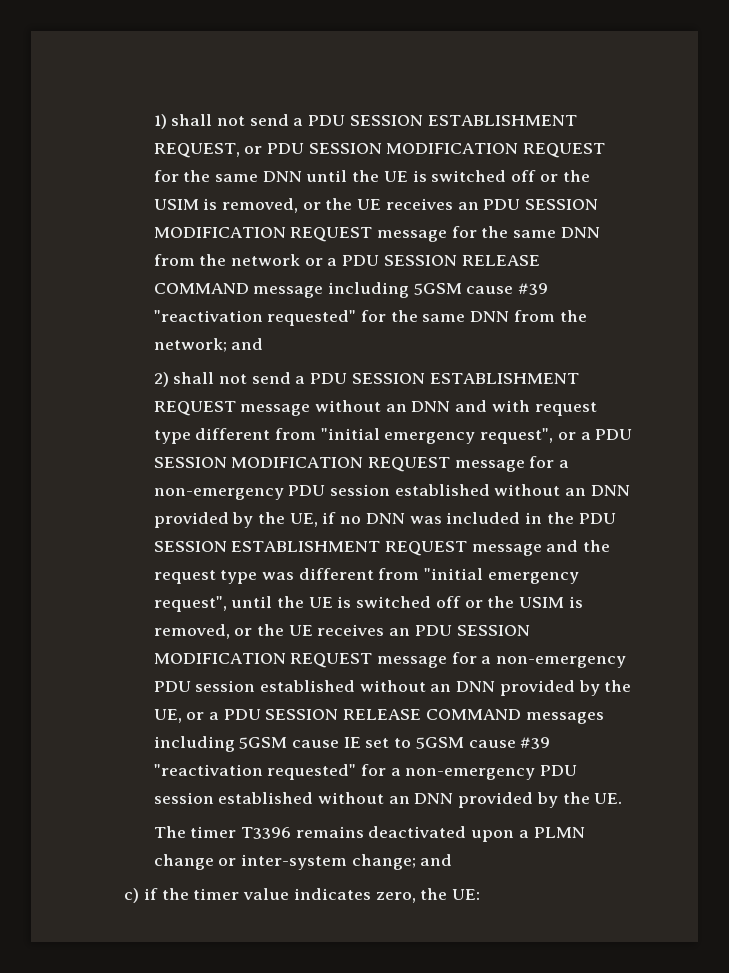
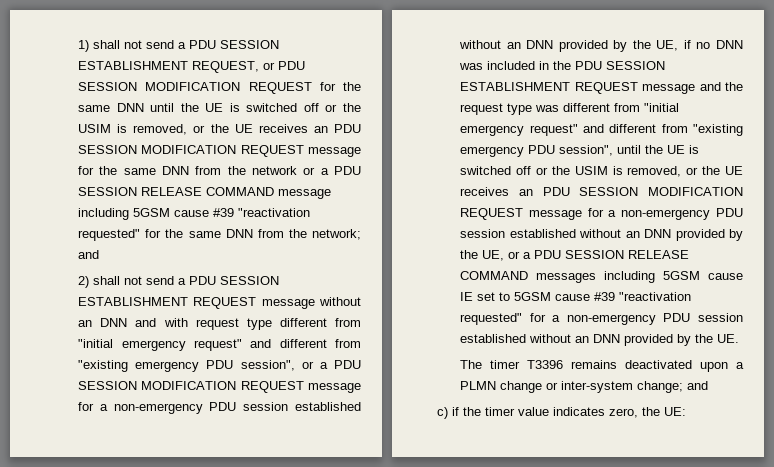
[480,428,554,444] request", -> [193,339,361,351] [78,360,295,372] request" and different from "existing emergency PDU session",
[153,596,227,612] request", -> [529,124,743,136] [460,145,614,157] request" and different from "existing emergency PDU session",

